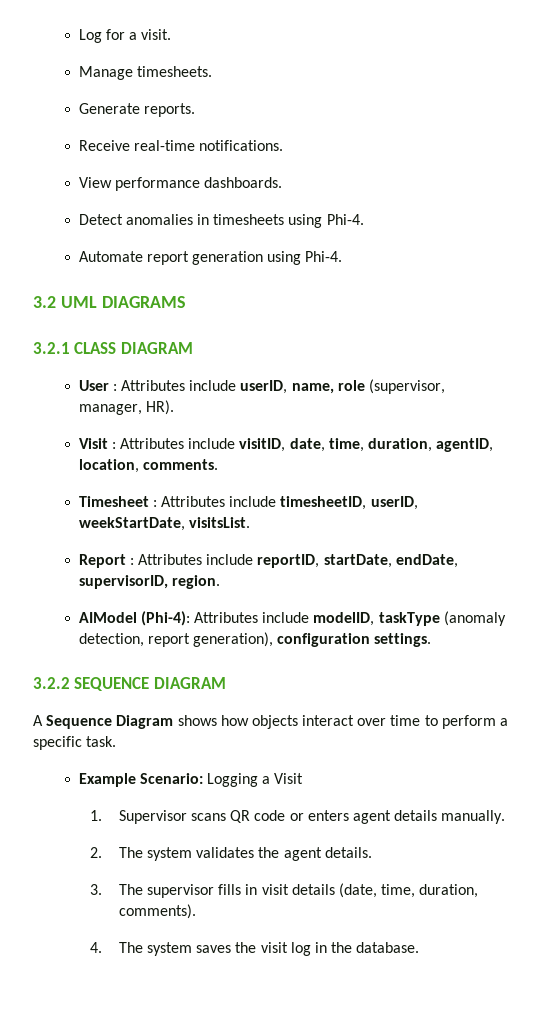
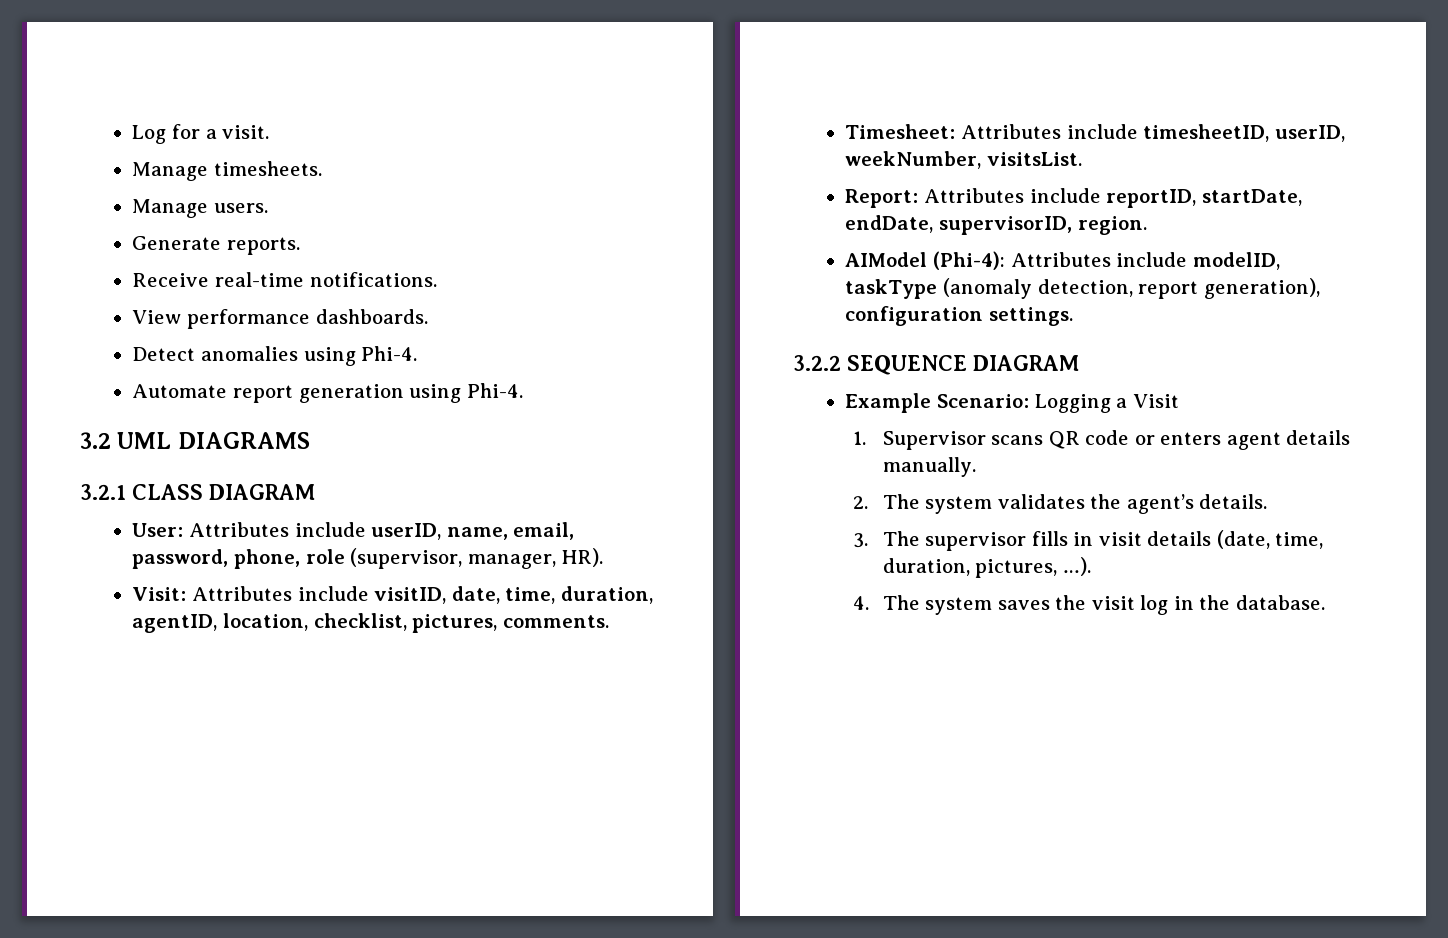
(212, 71) none -> [132,199,268,218] // Manage users.
[197,214,285,225] in timesheets -> (298, 353) none
[78,380,117,391] User : -> [132,523,184,537] User:
(334, 388) none -> [513,522,575,540] [132,549,300,569] email, password, phone,
[78,438,116,449] Visit : -> [132,587,187,601] Visit:
(139, 466) none -> [313,613,498,633] checklist, pictures,
[78,496,157,507] Timesheet : -> [845,124,956,139] Timesheet:
[78,517,185,531] weekStartDate, -> [845,151,982,169] weekNumber,
[78,554,134,568] Report : -> [845,189,919,208] Report:
[33,715,509,729] [33,736,117,750] // A Sequence Diagram shows how objects interact over time to perform a specific task. -> (1079, 363) none
[283,847,322,861] agent -> [1126,494,1194,514] agent’s
[118,904,196,919] comments). -> [975,557,1091,578] pictures, …).

